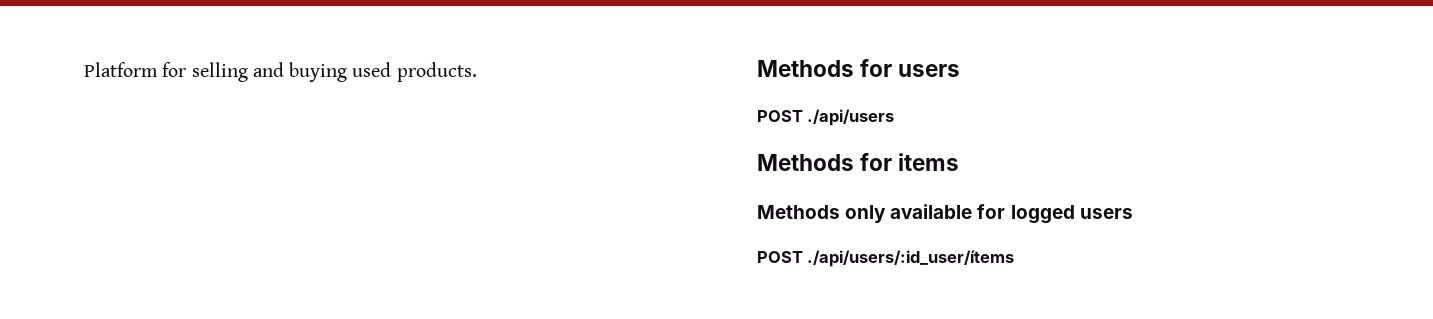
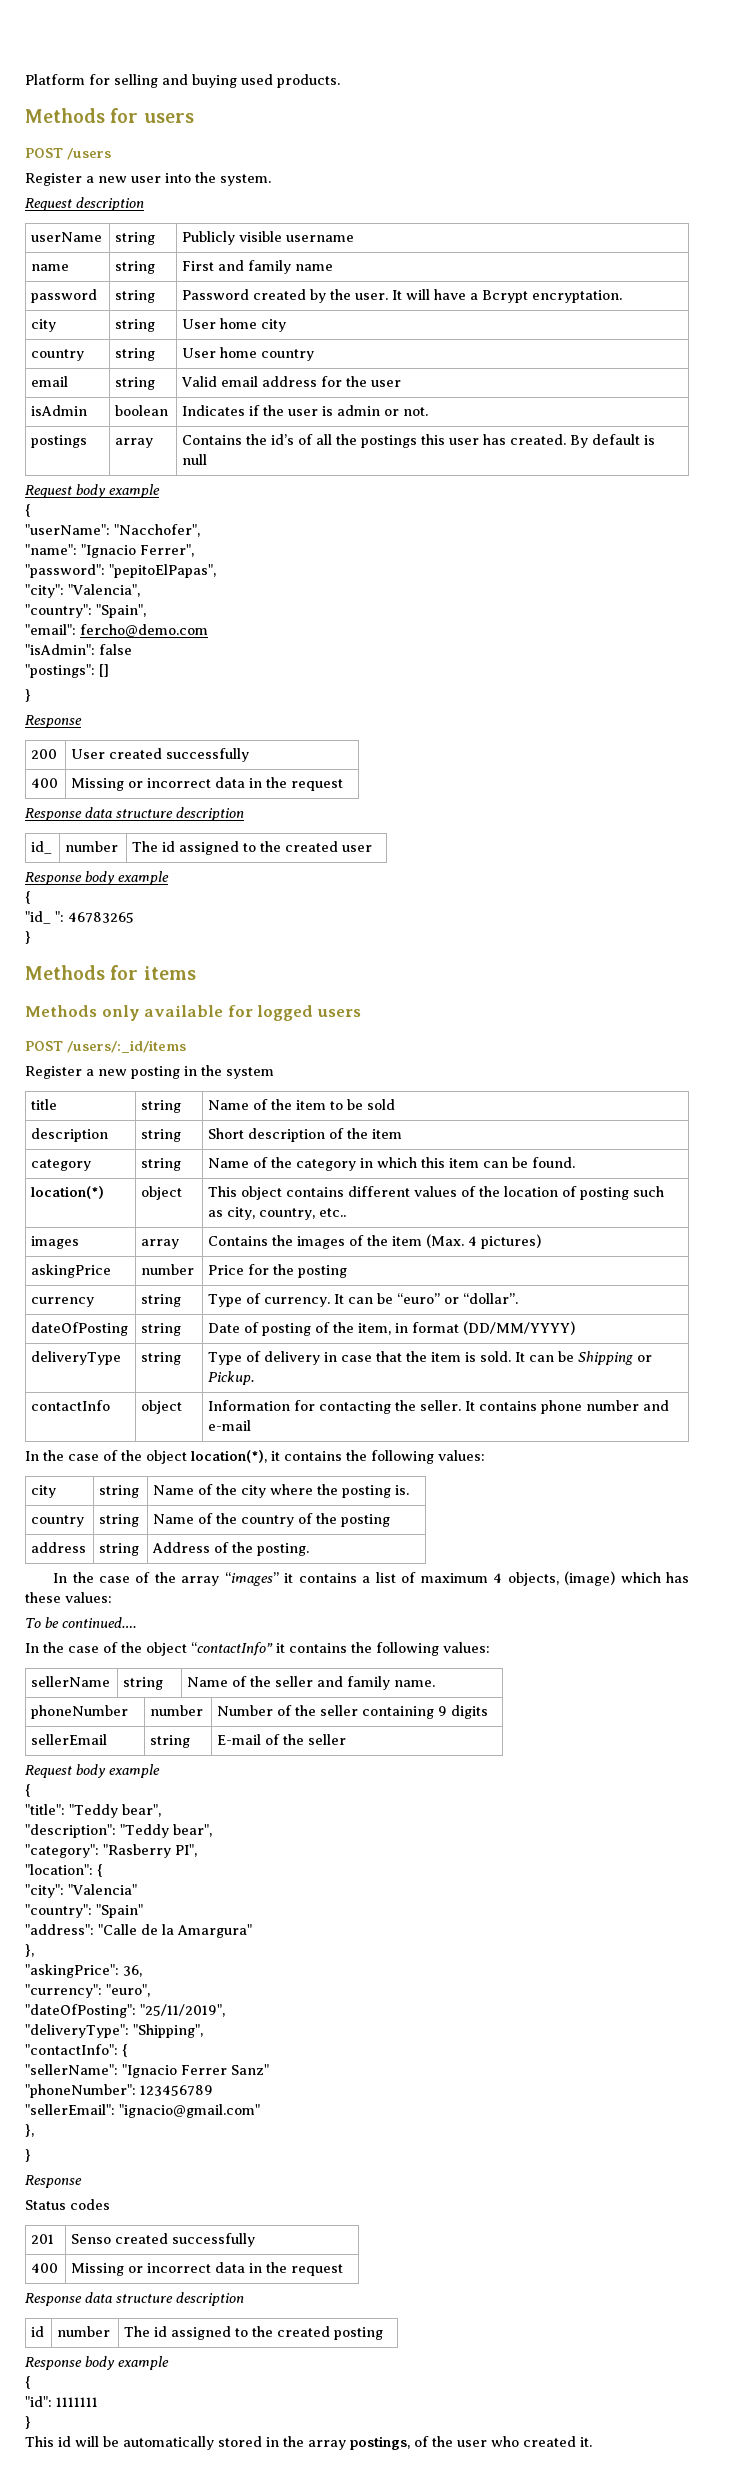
[807,109,895,126] ./api/users -> [67,148,111,160] [25,172,271,186] [25,197,144,211] [31,232,103,242] [115,232,156,245] [182,231,355,245] [31,264,70,271] [115,261,156,274] [182,260,334,274] [31,289,98,303] [115,290,156,303] [182,289,623,303] [31,319,57,332] [115,319,156,332] [182,318,287,332] [31,349,85,361] [115,348,156,361] [182,347,315,361] [31,376,69,387] [115,377,156,390] [181,376,402,387] [31,405,88,416] [115,405,169,416] [182,405,429,416] [31,435,88,448] [115,438,154,448] [182,434,656,448] [182,454,208,465] [25,484,160,498] [25,504,31,517] [25,524,200,537] [25,544,194,558] [25,564,216,578] [25,584,140,598] [25,604,146,618] [25,624,208,637] [25,644,132,655] [25,664,109,678] [25,689,31,702] [25,715,82,728] [31,749,58,759] [71,748,250,762] [31,778,59,788] [71,777,344,791] [25,807,244,821] [31,841,53,854] [65,841,119,852] [132,841,373,855] [25,871,169,885] [25,891,31,904] [25,911,134,924] [25,931,31,944] /users // Register a new user into the system. // Request description // userName | string | Publicly visible username // name | string | First and family name // password | string | Password created by the user. It will have a Bcrypt encryptation. // city | string | User home city // country | string | User home country // email | string | Valid email address for the user // isAdmin | boolean | Indicates if the user is admin or not. // postings | array | Contains the id’s of all the postings this user has created. By default is null // Request body example // { // "userName": "Nacchofer", // "name": "Ignacio Ferrer", // "password": "pepitoElPapas", // "city": "Valencia", // "country": "Spain", // "email": fercho@demo.com // "isAdmin": false // "postings": [] // } // Response // 200 | User created successfully // 400 | Missing or incorrect data in the request // Response data structure description // id_ | number | The id assigned to the created user // Response body example // { // "id_ ": 46783265 // }
[807,250,1015,267] ./api/users/:id_user/ítems -> [67,1040,186,1053] [25,1065,274,1079] [31,1099,58,1110] [141,1100,182,1113] [208,1099,396,1110] [31,1128,109,1142] [141,1129,182,1142] [208,1128,403,1142] [31,1159,92,1171] [141,1158,182,1171] [208,1157,576,1171] [31,1186,105,1199] [141,1186,183,1200] [208,1186,665,1200] [208,1207,347,1220] [31,1236,80,1249] [141,1239,180,1249] [208,1234,542,1249] [31,1264,112,1278] [141,1264,195,1275] [208,1264,348,1278] [31,1297,95,1307] [141,1294,182,1307] [208,1293,519,1307] [31,1322,129,1336] [141,1323,182,1336] [208,1321,576,1336] [31,1351,122,1365] [141,1352,182,1365] [208,1351,653,1365] [208,1371,255,1385] [31,1400,111,1411] [141,1400,183,1414] [208,1400,670,1414] [208,1420,252,1431] [25,1450,485,1464] [31,1485,57,1498] [99,1485,140,1498] [153,1484,410,1498] [31,1515,85,1527] [99,1514,140,1527] [153,1513,391,1527] [31,1542,87,1553] [99,1543,140,1556] [152,1542,310,1556] [53,1571,690,1586] [25,1592,112,1603] [25,1617,136,1628] [25,1642,490,1656] [31,1676,111,1687] [123,1677,164,1690] [187,1676,436,1690] [31,1705,129,1719] [150,1705,204,1716] [217,1705,489,1719] [31,1734,108,1745] [150,1735,191,1748] [217,1734,347,1745] [25,1764,160,1778] [25,1784,31,1797] [25,1804,161,1818] [25,1824,212,1838] [25,1844,197,1858] [25,1864,103,1877] [25,1884,137,1898] [25,1904,143,1918] [25,1924,252,1938] [25,1944,34,1957] [25,1964,142,1978] [25,1984,150,1998] [25,2004,225,2018] [25,2024,203,2038] [25,2044,128,2057] [25,2064,269,2078] [25,2084,213,2098] [25,2104,260,2118] [25,2124,34,2137] [25,2149,31,2162] [25,2175,82,2188] [25,2199,110,2210] [31,2234,55,2244] [71,2233,256,2247] [31,2263,59,2273] [71,2262,344,2276] [25,2292,244,2306] [31,2326,45,2337] [57,2326,111,2337] [124,2326,384,2340] [25,2356,169,2370] [25,2376,31,2389] [25,2396,98,2407] [25,2416,31,2429] [25,2436,592,2450] /users/:_id/items // Register a new posting in the system // title | string | Name of the item to be sold // description | string | Short description of the item // category | string | Name of the category in which this item can be found. // location(*) | object | This object contains different values of the location of posting such as city, country, etc.. // images | array | Contains the images of the item (Max. 4 pictures) // askingPrice | number | Price for the posting // currency | string | Type of currency. It can be “euro” or “dollar”. // dateOfPosting | string | Date of posting of the item, in format (DD/MM/YYYY) // deliveryType | string | Type of delivery in case that the item is sold. It can be Shipping or Pickup. // contactInfo | object | Information for contacting the seller. It contains phone number and e-mail // In the case of the object location(*), it contains the following values: // city | string | Name of the city where the posting is. // country | string | Name of the country of the posting // address | string | Address of the posting. // In the case of the array “images” it contains a list of maximum 4 objects, (image) which has these values: // To be continued…. // In the case of the object “contactInfo” it contains the following values: // sellerName | string | Name of the seller and family name. // phoneNumber | number | Number of the seller containing 9 digits // sellerEmail | string | E-mail of the seller // Request body example // { // "title": "Teddy bear", // "description": "Teddy bear", // "category": "Rasberry PI", // "location": { // "city": "Valencia" // "country": "Spain" // "address": "Calle de la Amargura" // }, // "askingPrice": 36, // "currency": "euro", // "dateOfPosting": "25/11/2019", // "deliveryType": "Shipping", // "contactInfo": { // "sellerName": "Ignacio Ferrer Sanz" // "phoneNumber": 123456789 // "sellerEmail": "ignacio@gmail.com" // }, // } // Response // Status codes // 201 | Senso created successfully // 400 | Missing or incorrect data in the request // Response data structure description // id | number | The id assigned to the created posting // Response body example // { // "id": 1111111 // } // This id will be automatically stored in the array postings, of the user who created it.

